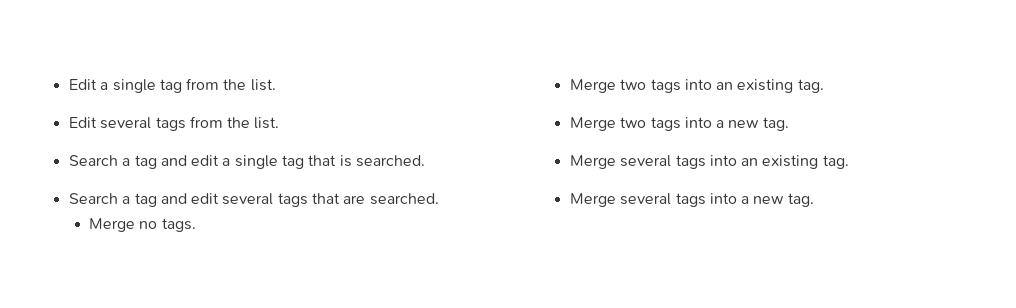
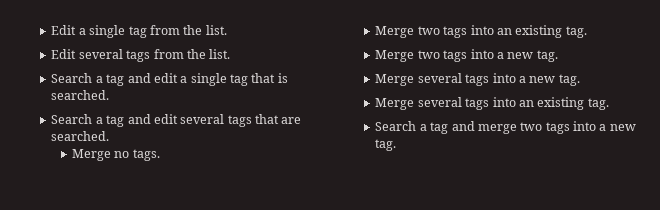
[741,155,849,169] [569,193,737,207] an existing tag. // Merge several tags into -> [518,74,580,86] [375,97,609,110] [375,121,597,134] a new tag. // Merge several tags into an existing tag. // Search a tag and merge two tags into

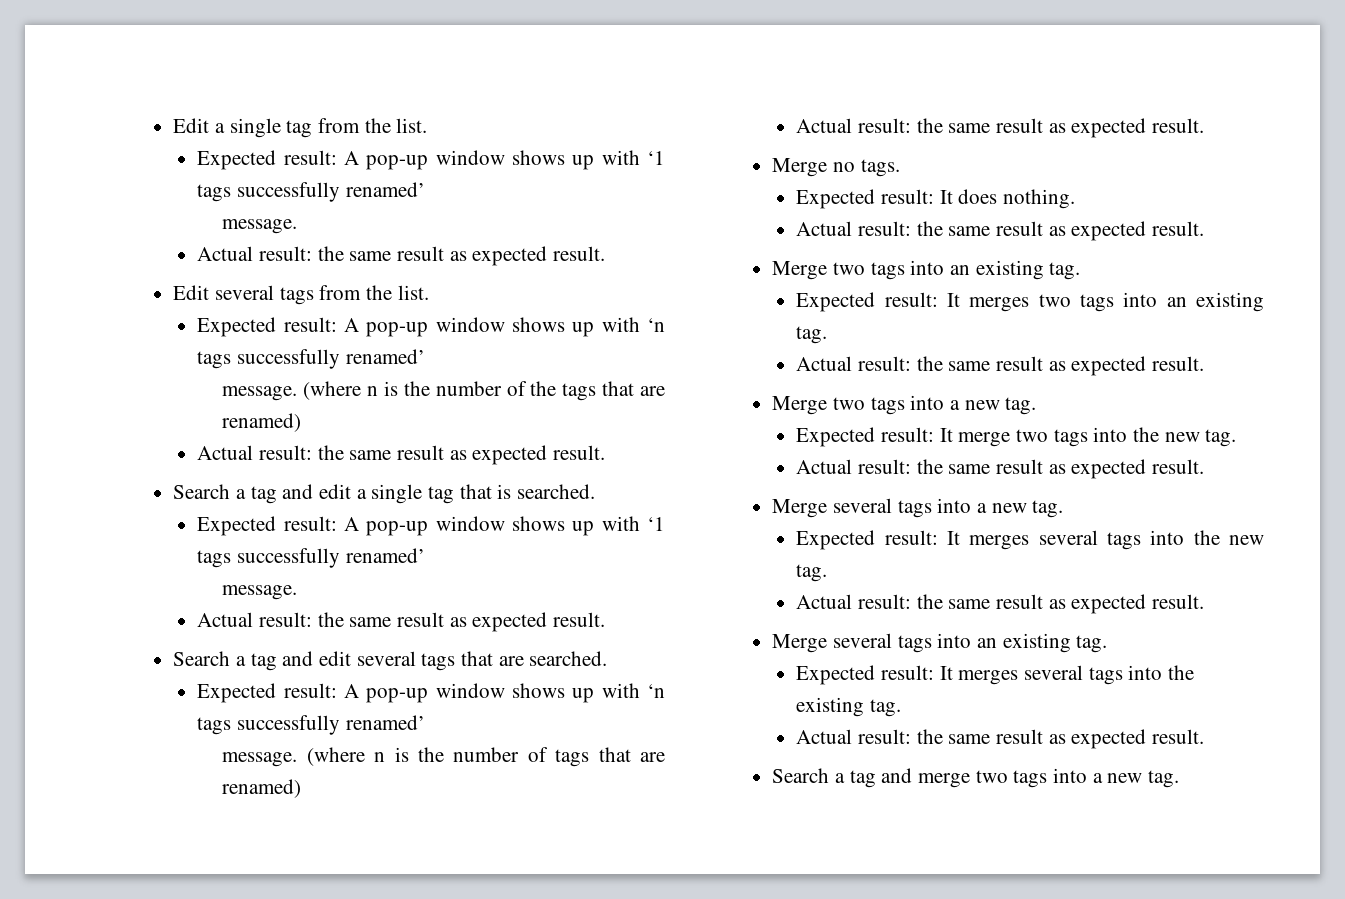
(227, 30) none -> [197,150,665,170] [197,182,425,202] [222,219,298,234] [197,246,605,266] // Expected result: A pop-up window shows up with ‘1 tags successfully renamed’ // message. // Actual result: the same result as expected result.
(231, 54) none -> [197,317,665,337] [197,349,425,369] [222,381,665,401] [222,413,302,432] [197,445,605,465] // Expected result: A pop-up window shows up with ‘n tags successfully renamed’ // message. (where n is the number of the tags that are renamed) // Actual result: the same result as expected result.
(110, 95) none -> [197,516,665,536] [197,548,425,568] [222,585,298,600] [197,612,605,632] // Expected result: A pop-up window shows up with ‘1 tags successfully renamed’ // message. // Actual result: the same result as expected result.
[72,149,160,161] Merge no tags. -> [197,683,665,703] [197,715,425,735] [222,747,665,767] [222,779,302,798] [796,118,1204,138] [772,158,900,177] [796,189,1075,209] [796,221,1204,241] Expected result: A pop-up window shows up with ‘n tags successfully renamed’ // message. (where n is the number of tags that are renamed) // Actual result: the same result as expected result. // Merge no tags. // Expected result: It does nothing. // Actual result: the same result as expected result.
(587, 32) none -> [796,292,1264,312] [796,326,828,344] [796,356,1204,376] // Expected result: It merges two tags into an existing tag. // Actual result: the same result as expected result.
(558, 56) none -> [796,427,1237,447] [796,459,1204,479] // Expected result: It merge two tags into the new tag. // Actual result: the same result as expected result.
(580, 80) none -> [796,530,1264,550] [796,564,828,582] [796,594,1204,614] // Expected result: It merges several tags into the new tag. // Actual result: the same result as expected result.
(609, 104) none -> [796,665,1194,685] [796,697,901,717] [796,729,1204,749] // Expected result: It merges several tags into the existing tag. // Actual result: the same result as expected result.

